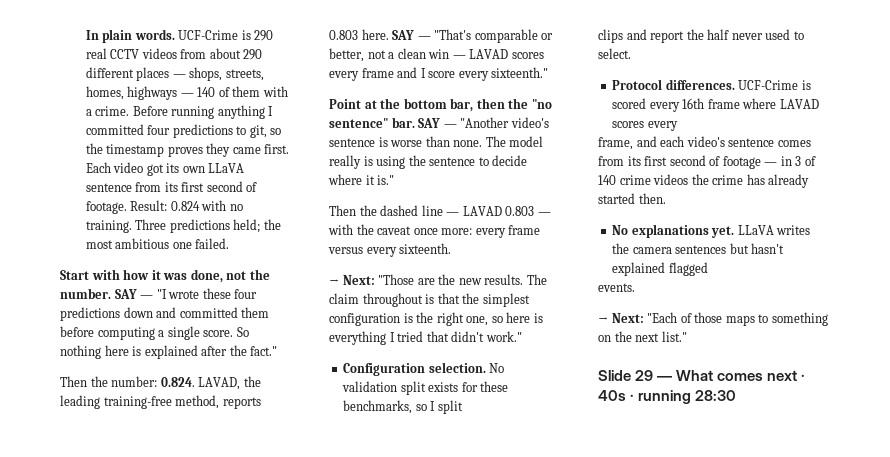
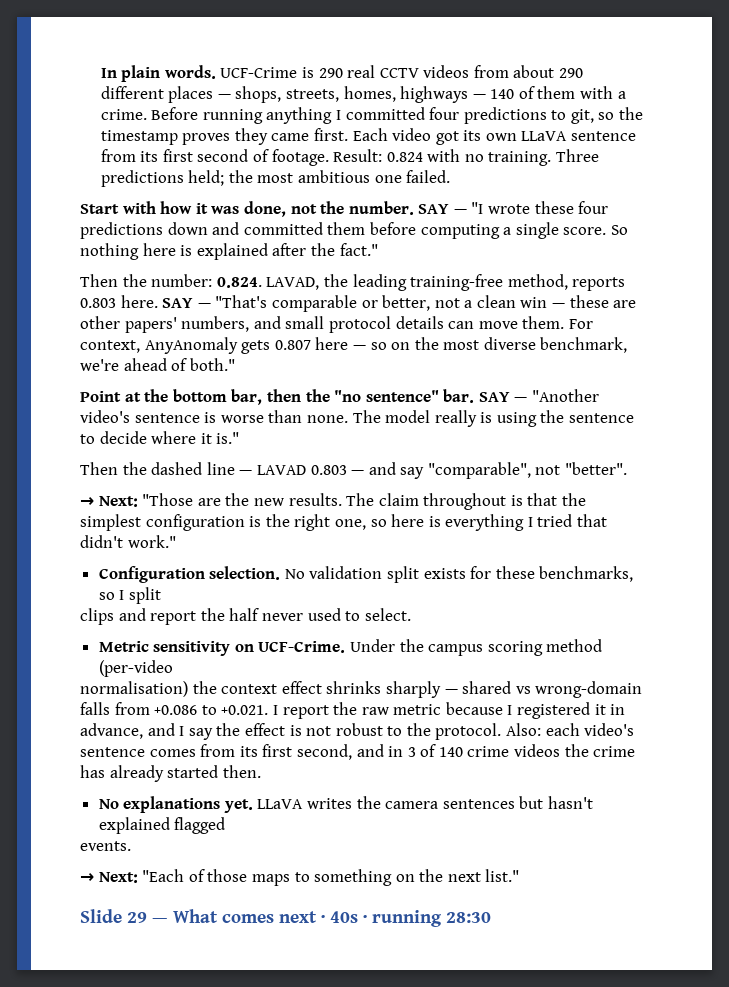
[469,49,544,59] [329,67,549,81] LAVAD scores every frame and I score every sixteenth." -> [569,295,637,308] [80,316,593,333] [80,337,628,354] [80,358,235,371] these are other papers' numbers, and small protocol details can move them. For context, AnyAnomaly gets 0.807 here — so on the most diverse benchmark, we're ahead of both."
[328,224,541,238] [328,243,452,257] with the caveat once more: every frame versus every sixteenth. -> [368,462,628,479] and say "comparable", not "better".
[612,79,811,90] [612,98,819,112] [612,121,678,131] [598,136,657,150] Protocol differences. UCF-Crime is scored every 16th frame where LAVAD scores every // frame, and -> [98,639,603,656] [98,660,173,677] [80,681,643,698] [80,702,626,719] [80,723,542,740] Metric sensitivity on UCF-Crime. Under the campus scoring method (per-video // normalisation) the context effect shrinks sharply — shared vs wrong-domain falls from +0.086 to +0.021. I report the raw metric because I registered it in advance, and I say the effect is not robust to the protocol. Also:
[669,155,778,169] second of footage — -> [296,744,384,760] second, and

